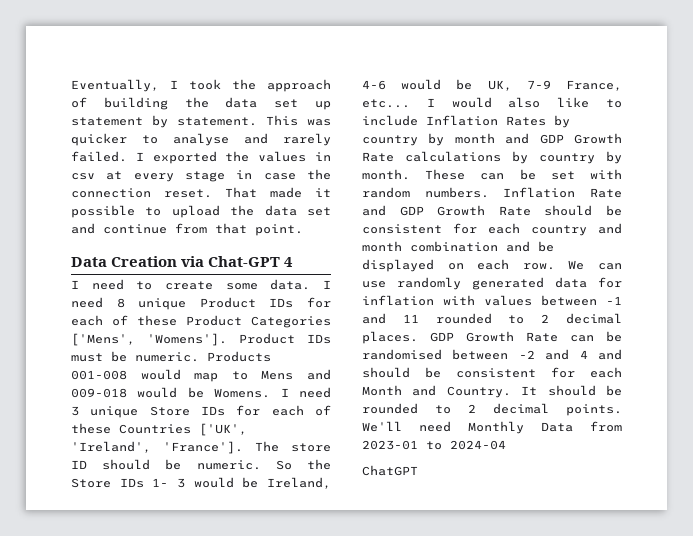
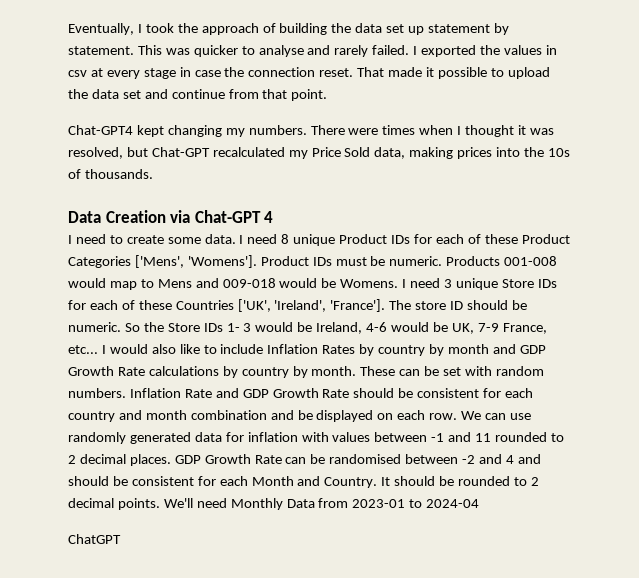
(303, 230) none -> [68,125,554,137] [68,147,570,159] [68,169,153,179] // Chat-GPT4 kept changing my numbers. There were times when I thought it was resolved, but Chat-GPT recalculated my Price Sold data, making prices into the 10s of thousands.

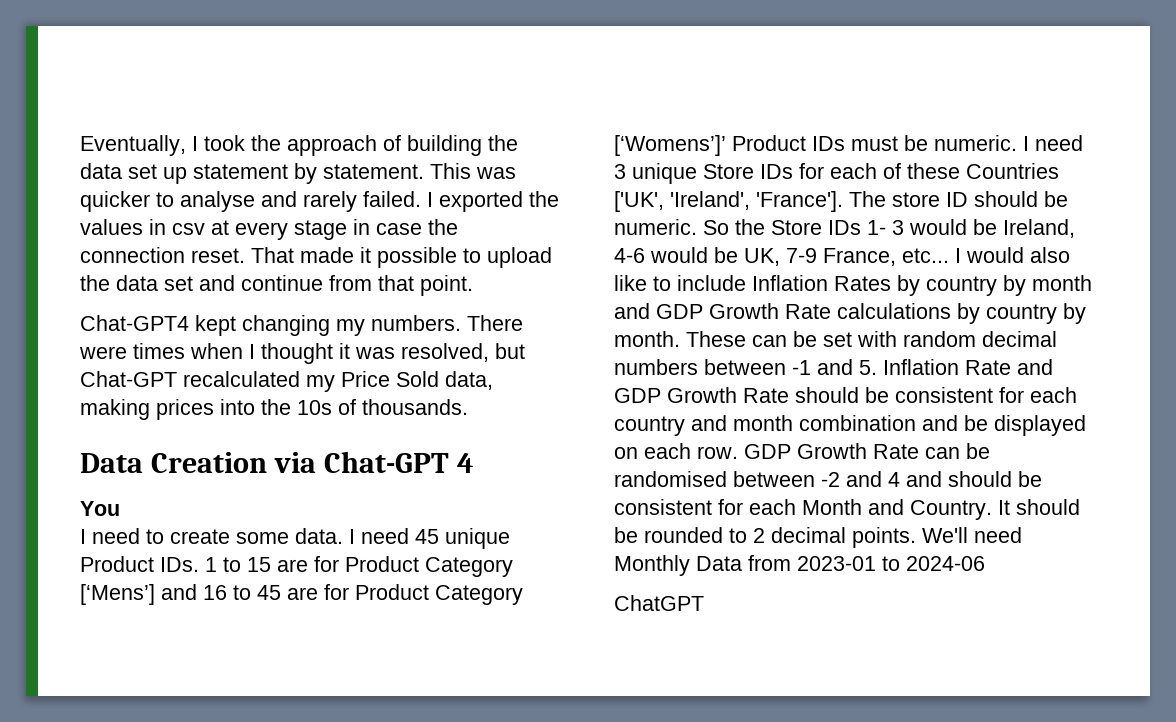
(274, 217) none -> [80,501,120,516] // You
[281,234,290,244] 8 -> [415,529,439,544] 45
[391,234,570,244] [68,255,257,268] IDs for each of these Product Categories ['Mens', 'Womens']. -> [160,556,513,577] [80,584,523,605] [614,135,726,156] IDs. 1 to 15 are for Product Category [‘Mens’] and 16 to 45 are for Product Category [‘Womens’]’
[446,256,558,266] [68,278,399,290] Products 001-008 would map to Mens and 009-018 would be Womens. -> (1017, 143) none
[68,388,126,398] numbers. -> [982,331,1057,347] [614,359,877,375] decimal numbers between -1 and 5.
[461,411,531,420] [68,432,564,444] [68,454,171,466] We can use randomly generated data for inflation with values between -1 and 11 rounded to 2 decimal places. -> (738, 452) none
[426,499,480,508] 2024-04 -> [906,556,985,571] 2024-06

